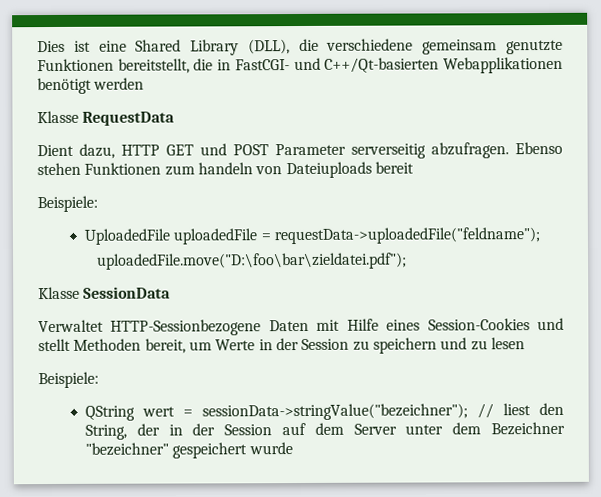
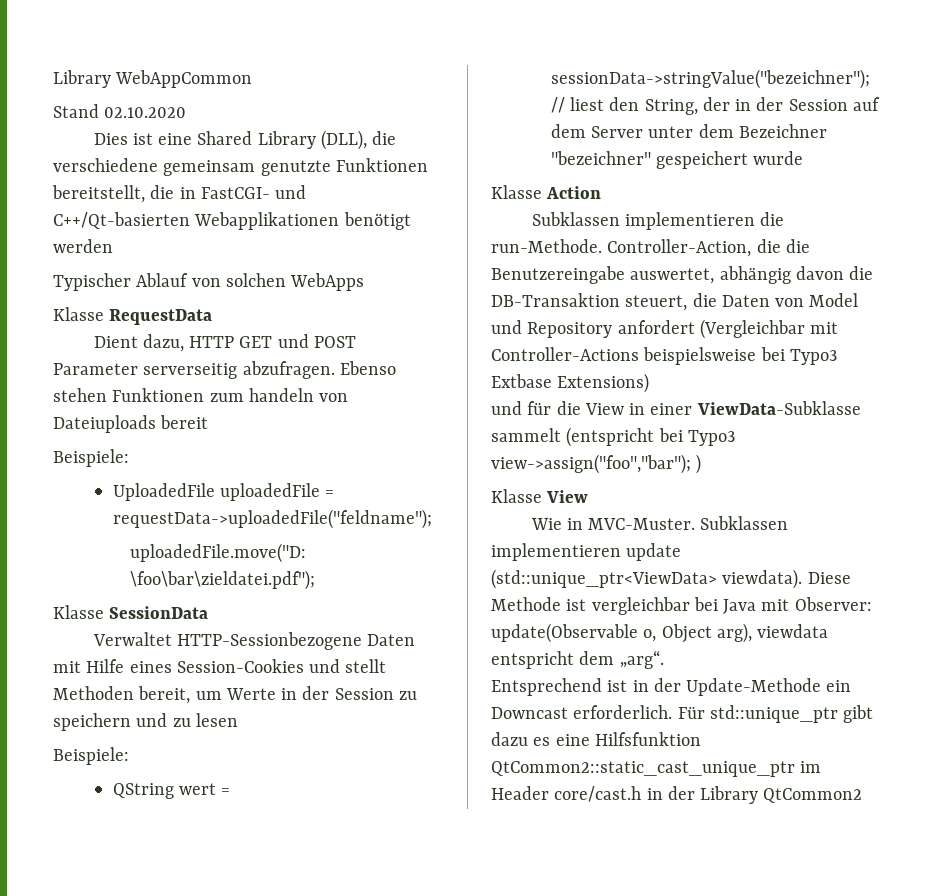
(37, 46) none -> [53,70,253,88] [53,104,187,118] Library WebAppCommon // Stand 02.10.2020 //
(145, 83) none -> [53,273,365,291] // Typischer Ablauf von solchen WebApps
(293, 448) none -> [491,185,602,199] [531,212,785,230] [491,239,810,257] [491,266,874,284] [491,293,859,311] [491,319,839,339] [491,347,837,365] [491,373,650,393] [491,401,861,415] [491,427,735,447] [491,454,702,474] [491,489,589,503] [530,516,789,530] [491,543,682,561] [491,569,851,589] [491,597,872,615] [491,623,829,643] [491,650,664,669] [491,678,852,696] [491,705,874,723] [491,732,701,746] [491,761,822,777] [491,786,863,804] // Klasse Action // Subklassen implementieren die run-Methode. Controller-Action, die die Benutzereingabe auswertet, abhängig davon die DB-Transaktion steuert, die Daten von Model und Repository anfordert (Vergleichbar mit Controller-Actions beispielsweise bei Typo3 Extbase Extensions) // und für die View in einer ViewData-Subklasse sammelt (entspricht bei Typo3 view->assign("foo","bar"); ) // Klasse View // Wie in MVC-Muster. Subklassen implementieren update (std::unique_ptr<ViewData> viewdata). Diese Methode ist vergleichbar bei Java mit Observer: update(Observable o, Object arg), viewdata entspricht dem „arg“. // Entsprechend ist in der Update-Methode ein Downcast erforderlich. Für std::unique_ptr gibt dazu es eine Hilfsfunktion QtCommon2::static_cast_unique_ptr im Header core/cast.h in der Library QtCommon2

